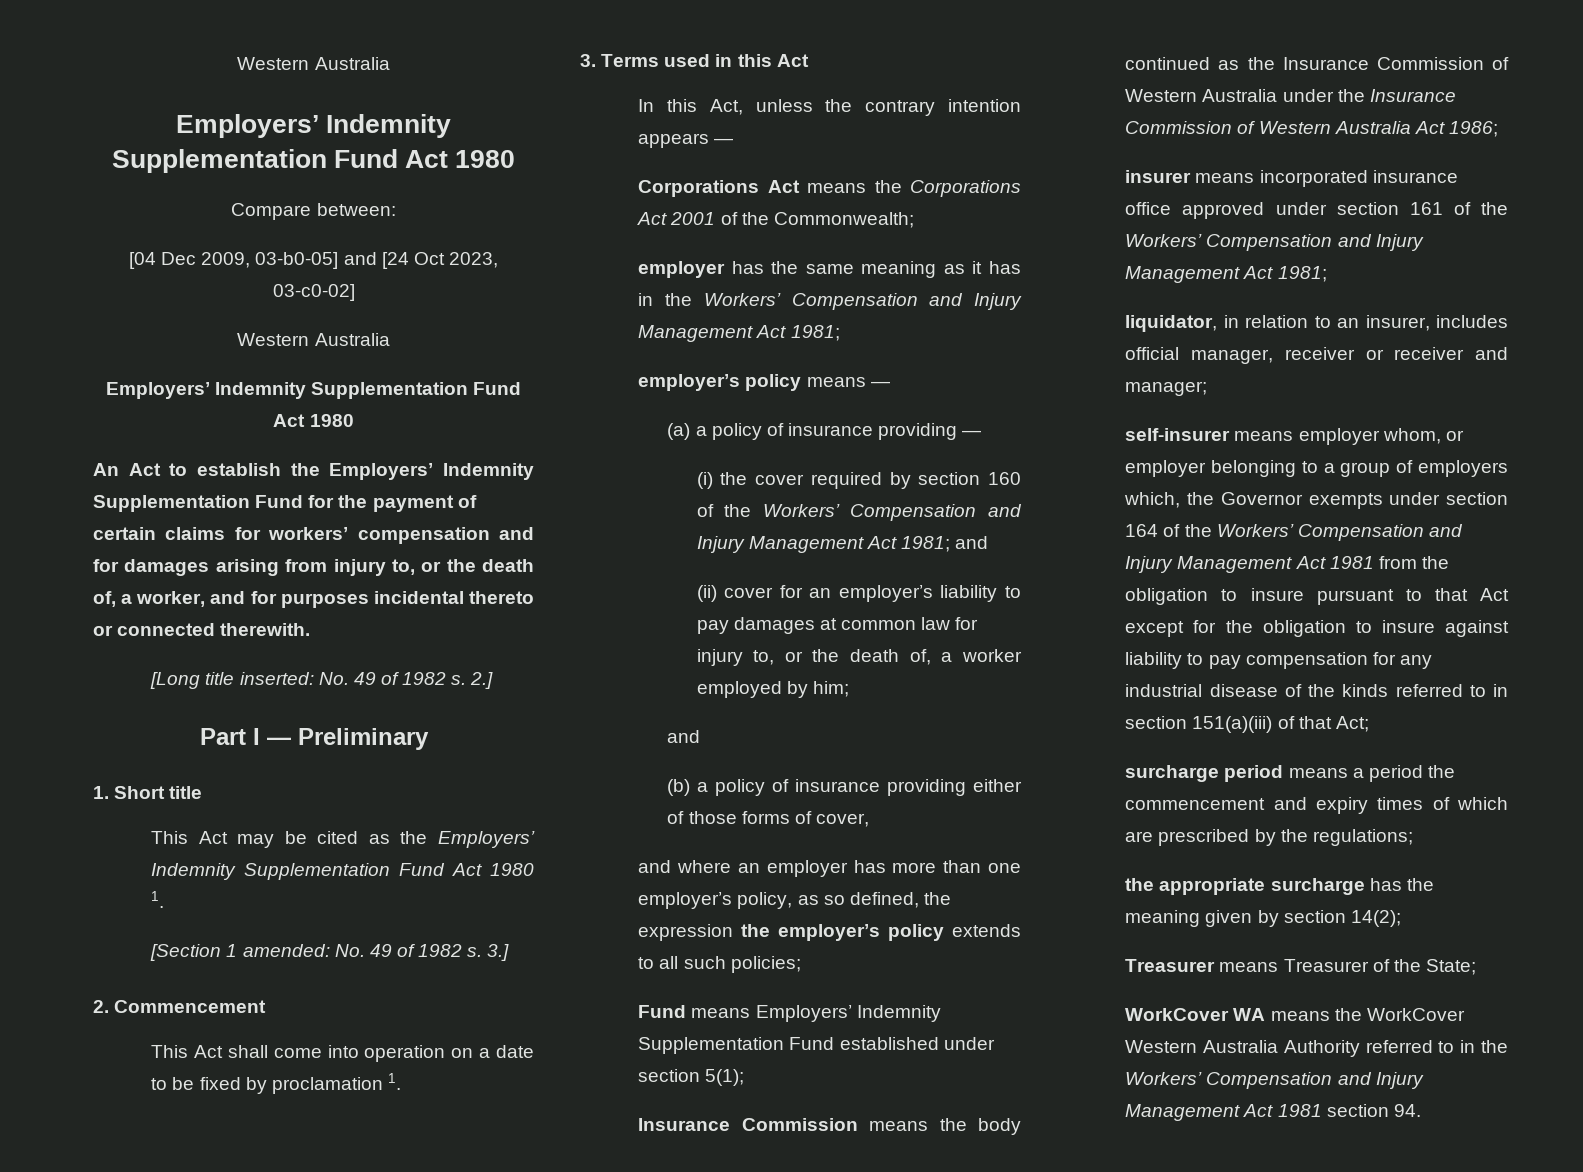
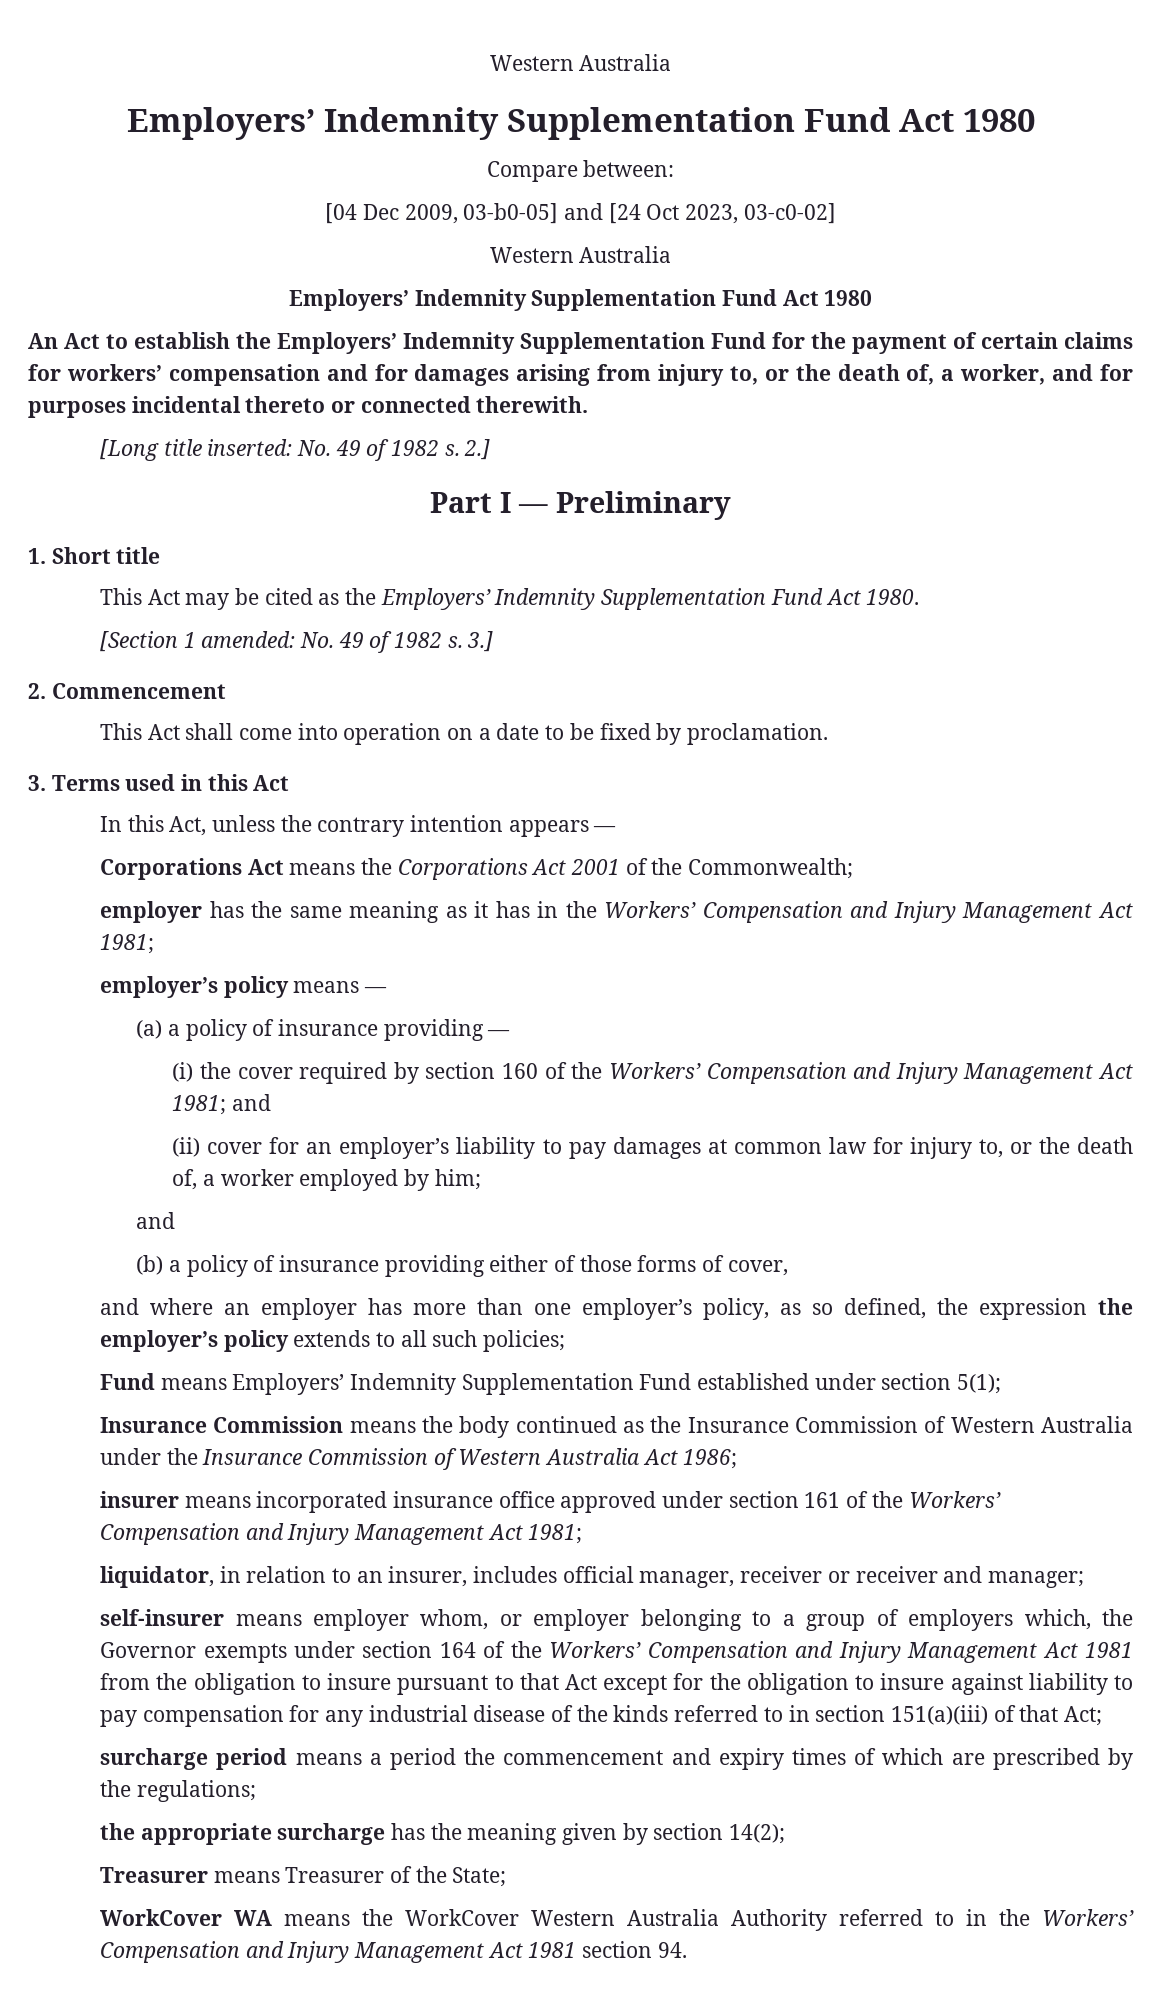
[490,863,535,876] [151,891,165,908] 1980 1. -> [866,589,920,605] 1980.
[271,1073,401,1094] proclamation 1. -> [686,723,828,745] proclamation.

